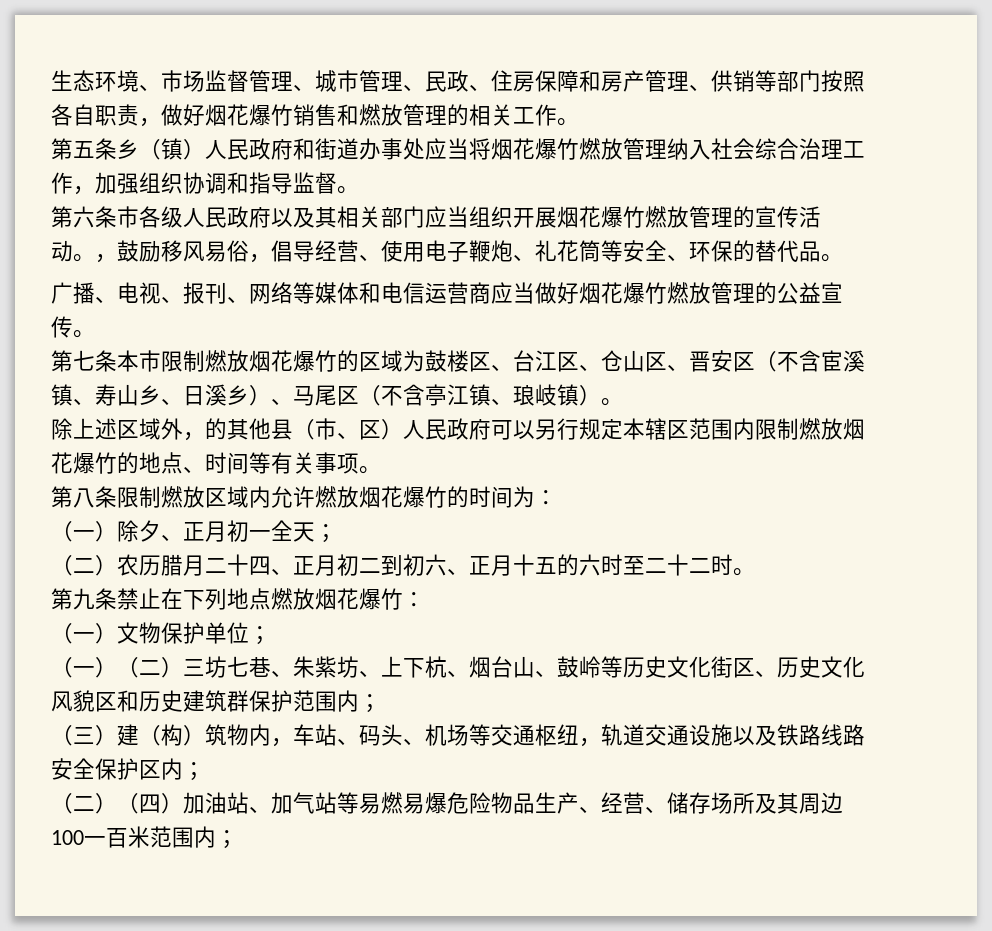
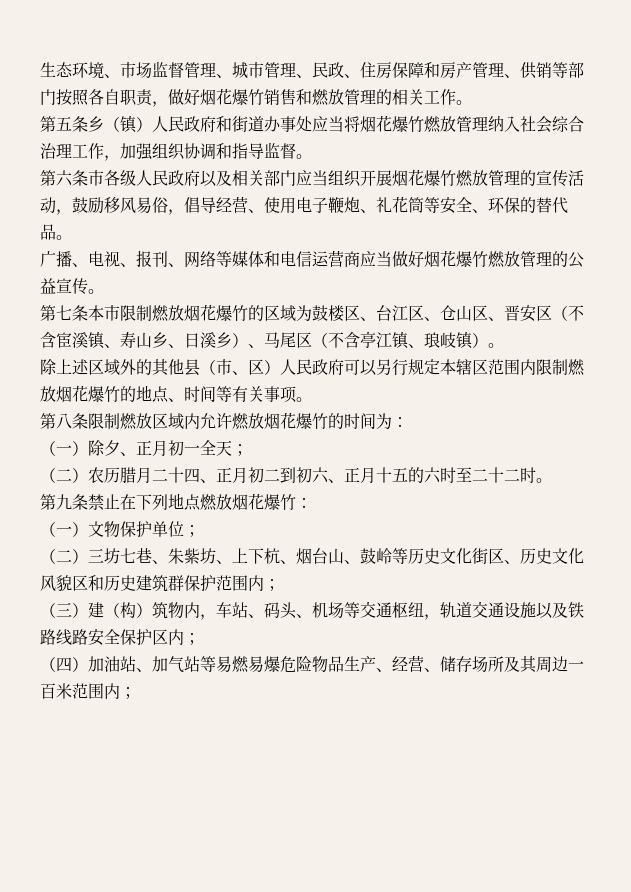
[315,207,337,228] 其 -> (232, 178) none
[73,254,95,262] 。 -> (56, 205) none
[183,432,205,441] ， -> (136, 367) none
[73,657,139,678] 一）（ -> (56, 556) none
[73,793,139,814] 二）（ -> (56, 664) none
[51,830,84,845] 100 -> (568, 664) none

